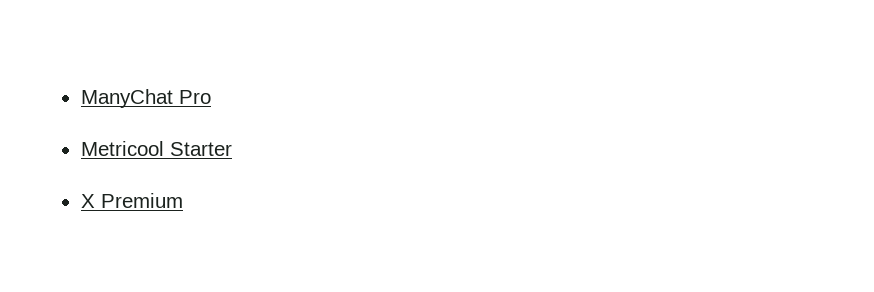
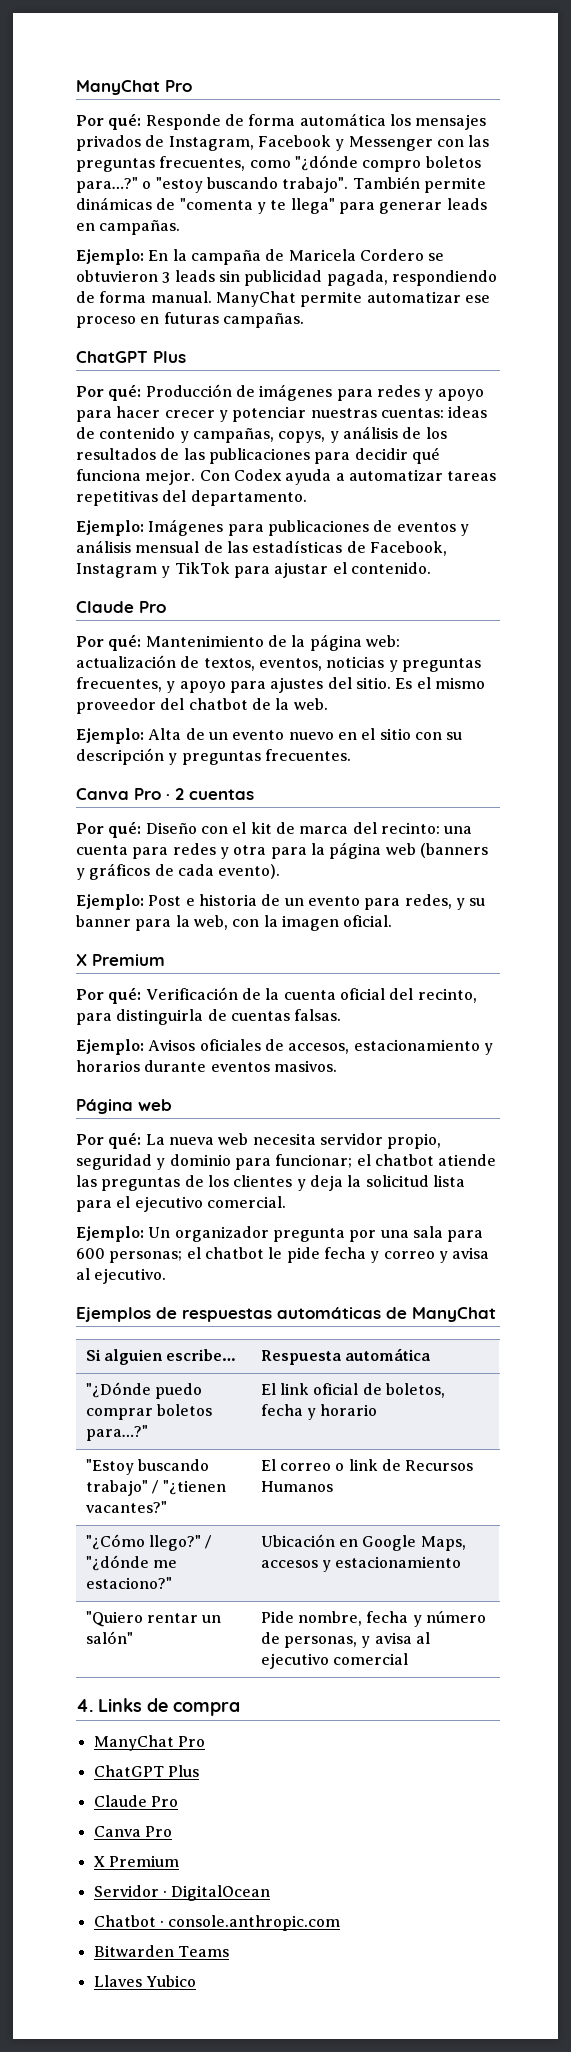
[80,89,211,108] [80,141,232,156] [80,193,183,208] ManyChat Pro // Metricool Starter // X Premium -> [76,80,192,95] [76,113,487,130] [76,135,490,151] [76,155,481,172] [76,176,486,193] [76,197,487,214] [76,220,181,235] [76,249,445,265] [76,270,497,286] [76,291,490,307] [76,312,304,328] [76,351,186,363] [76,384,484,401] [76,406,488,422] [76,426,447,443] [76,447,440,464] [76,469,497,485] [76,490,307,506] [76,519,469,536] [76,540,447,556] [76,562,431,578] [76,601,166,613] [76,634,400,651] [76,655,481,672] [76,677,485,693] [76,698,328,714] [76,728,463,744] [76,748,351,765] [76,788,254,800] [76,821,473,838] [76,842,488,859] [76,863,281,880] [76,894,486,910] [76,915,393,931] [76,954,165,966] [76,987,477,1004] [76,1009,342,1025] [76,1039,493,1055] [76,1060,337,1072] [76,1099,172,1114] [76,1132,442,1149] [76,1154,497,1170] [76,1175,465,1191] [76,1196,286,1212] [76,1226,484,1242] [76,1247,490,1263] [76,1268,167,1284] [76,1307,496,1322] [85,1349,237,1365] [260,1348,431,1365] [85,1382,202,1399] [85,1404,212,1420] [85,1425,148,1441] [260,1383,445,1398] [260,1404,378,1420] [85,1459,209,1475] [85,1480,227,1496] [85,1501,167,1513] [260,1459,474,1471] [260,1481,333,1492] [85,1534,213,1551] [85,1555,177,1571] [85,1577,172,1589] [260,1534,466,1551] [260,1556,462,1572] [85,1611,222,1627] [85,1631,133,1644] [260,1611,486,1627] [260,1632,430,1648] [260,1653,408,1669] [76,1698,240,1716] [93,1735,205,1751] [93,1765,199,1777] [93,1795,178,1807] [93,1826,172,1837] [93,1855,179,1867] [93,1885,271,1901] [93,1915,341,1931] [93,1945,229,1957] [93,1975,196,1987] ManyChat Pro // Por qué: Responde de forma automática los mensajes privados de Instagram, Facebook y Messenger con las preguntas frecuentes, como "¿dónde compro boletos para…?" o "estoy buscando trabajo". También permite dinámicas de "comenta y te llega" para generar leads en campañas. // Ejemplo: En la campaña de Maricela Cordero se obtuvieron 3 leads sin publicidad pagada, respondiendo de forma manual. ManyChat permite automatizar ese proceso en futuras campañas. // ChatGPT Plus // Por qué: Producción de imágenes para redes y apoyo para hacer crecer y potenciar nuestras cuentas: ideas de contenido y campañas, copys, y análisis de los resultados de las publicaciones para decidir qué funciona mejor. Con Codex ayuda a automatizar tareas repetitivas del departamento. // Ejemplo: Imágenes para publicaciones de eventos y análisis mensual de las estadísticas de Facebook, Instagram y TikTok para ajustar el contenido. // Claude Pro // Por qué: Mantenimiento de la página web: actualización de textos, eventos, noticias y preguntas frecuentes, y apoyo para ajustes del sitio. Es el mismo proveedor del chatbot de la web. // Ejemplo: Alta de un evento nuevo en el sitio con su descripción y preguntas frecuentes. // Canva Pro · 2 cuentas // Por qué: Diseño con el kit de marca del recinto: una cuenta para redes y otra para la página web (banners y gráficos de cada evento). // Ejemplo: Post e historia de un evento para redes, y su banner para la web, con la imagen oficial. // X Premium // Por qué: Verificación de la cuenta oficial del recinto, para distinguirla de cuentas falsas. // Ejemplo: Avisos oficiales de accesos, estacionamiento y horarios durante eventos masivos. // Página web // Por qué: La nueva web necesita servidor propio, seguridad y dominio para funcionar; el chatbot atiende las preguntas de los clientes y deja la solicitud lista para el ejecutivo comercial. // Ejemplo: Un organizador pregunta por una sala para 600 personas; el chatbot le pide fecha y correo y avisa al ejecutivo. // Ejemplos de respuestas automáticas de ManyChat // Si alguien escribe… | Respuesta automática // "¿Dónde puedo comprar boletos para…?" | El link oficial de boletos, fecha y horario // "Estoy buscando trabajo" / "¿tienen vacantes?" | El correo o link de Recursos Humanos // "¿Cómo llego?" / "¿dónde me estaciono?" | Ubicación en Google Maps, accesos y estacionamiento // "Quiero rentar un salón" | Pide nombre, fecha y número de personas, y avisa al ejecutivo comercial // 4. Links de compra // ManyChat Pro // ChatGPT Plus // Claude Pro // Canva Pro // X Premium // Servidor · DigitalOcean // Chatbot · console.anthropic.com // Bitwarden Teams // Llaves Yubico

